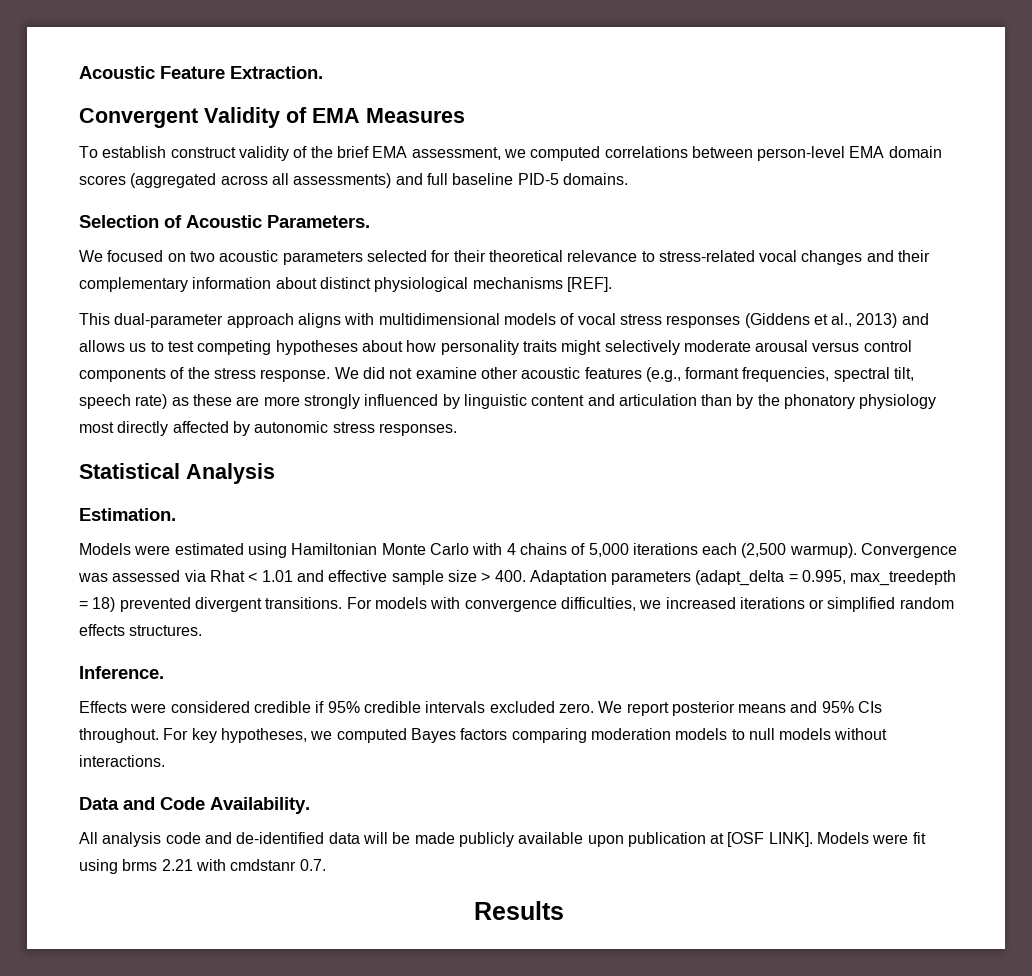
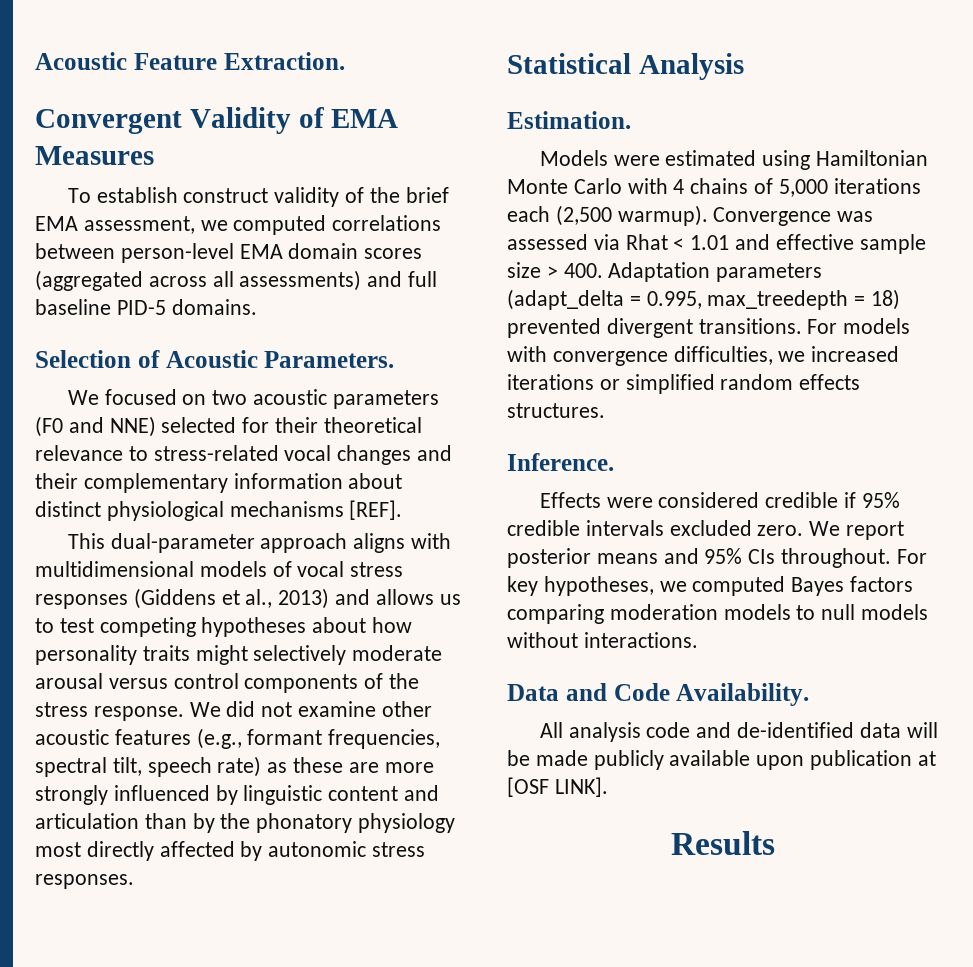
(363, 258) none -> [35,416,156,437] (F0 and NNE)
[817,832,926,844] [79,859,326,874] Models were fit using brms 2.21 with cmdstanr 0.7. -> (608, 787) none

